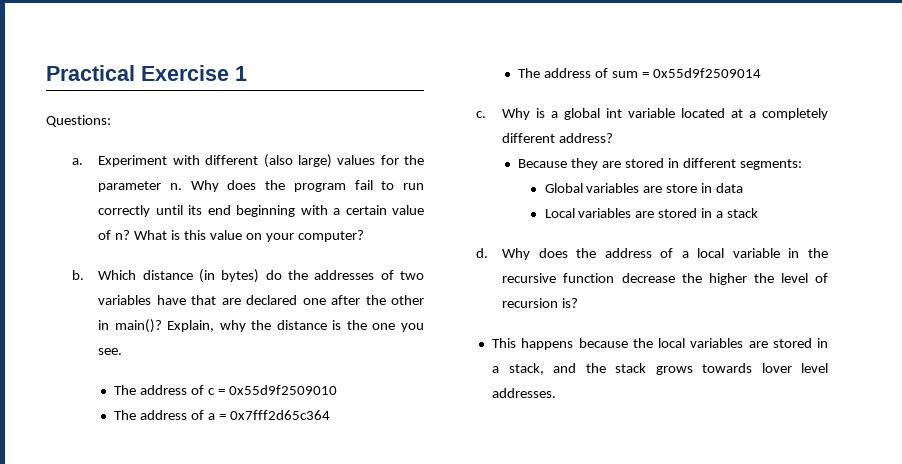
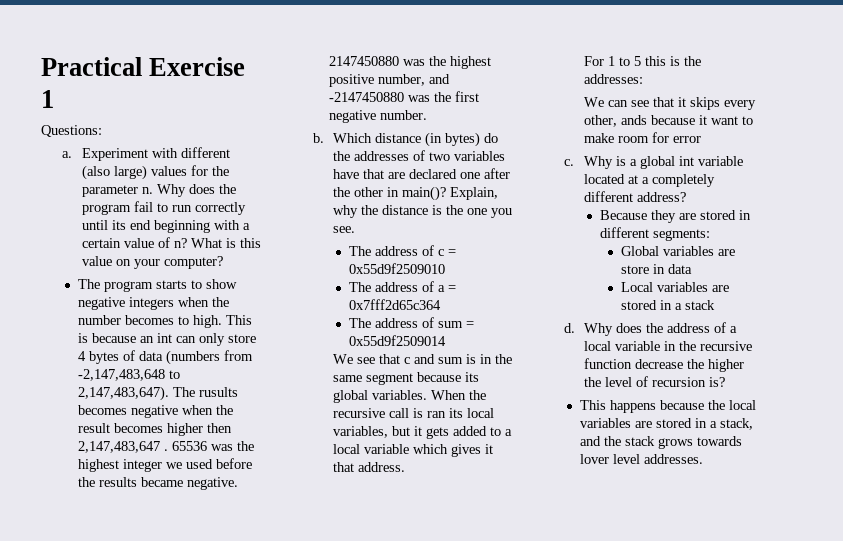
(364, 236) none -> [77,279,237,292] [77,297,229,310] [77,315,252,328] [77,333,256,346] [77,350,253,365] [77,369,180,381] [77,386,238,401] [77,405,233,418] [77,423,232,436] [77,441,254,453] [77,458,252,472] [77,477,238,490] [328,56,491,69] [328,74,450,87] [328,91,479,102] [328,110,427,123] // The program starts to show negative integers when the number becomes to high. This is because an int can only store 4 bytes of data (numbers from -2,147,483,648 to 2,147,483,647). The rusults becomes negative when the result becomes higher then 2,147,483,647 . 65536 was the highest integer we used before the results became negative. 2147450880 was the highest positive number, and -2147450880 was the first negative number.
(761, 73) none -> [333,354,513,364] [333,372,480,385] [333,390,487,403] [333,408,495,418] [333,426,513,439] [333,444,494,457] [333,462,406,472] [584,56,702,66] [584,74,644,84] [584,97,757,110] [584,115,754,127] [584,132,702,143] // We see that c and sum is in the same segment because its global variables. When the recursive call is ran its local variables, but it gets added to a local variable which gives it that address. // For 1 to 5 this is the addresses: // We can see that it skips every other, ands because it want to make room for error

